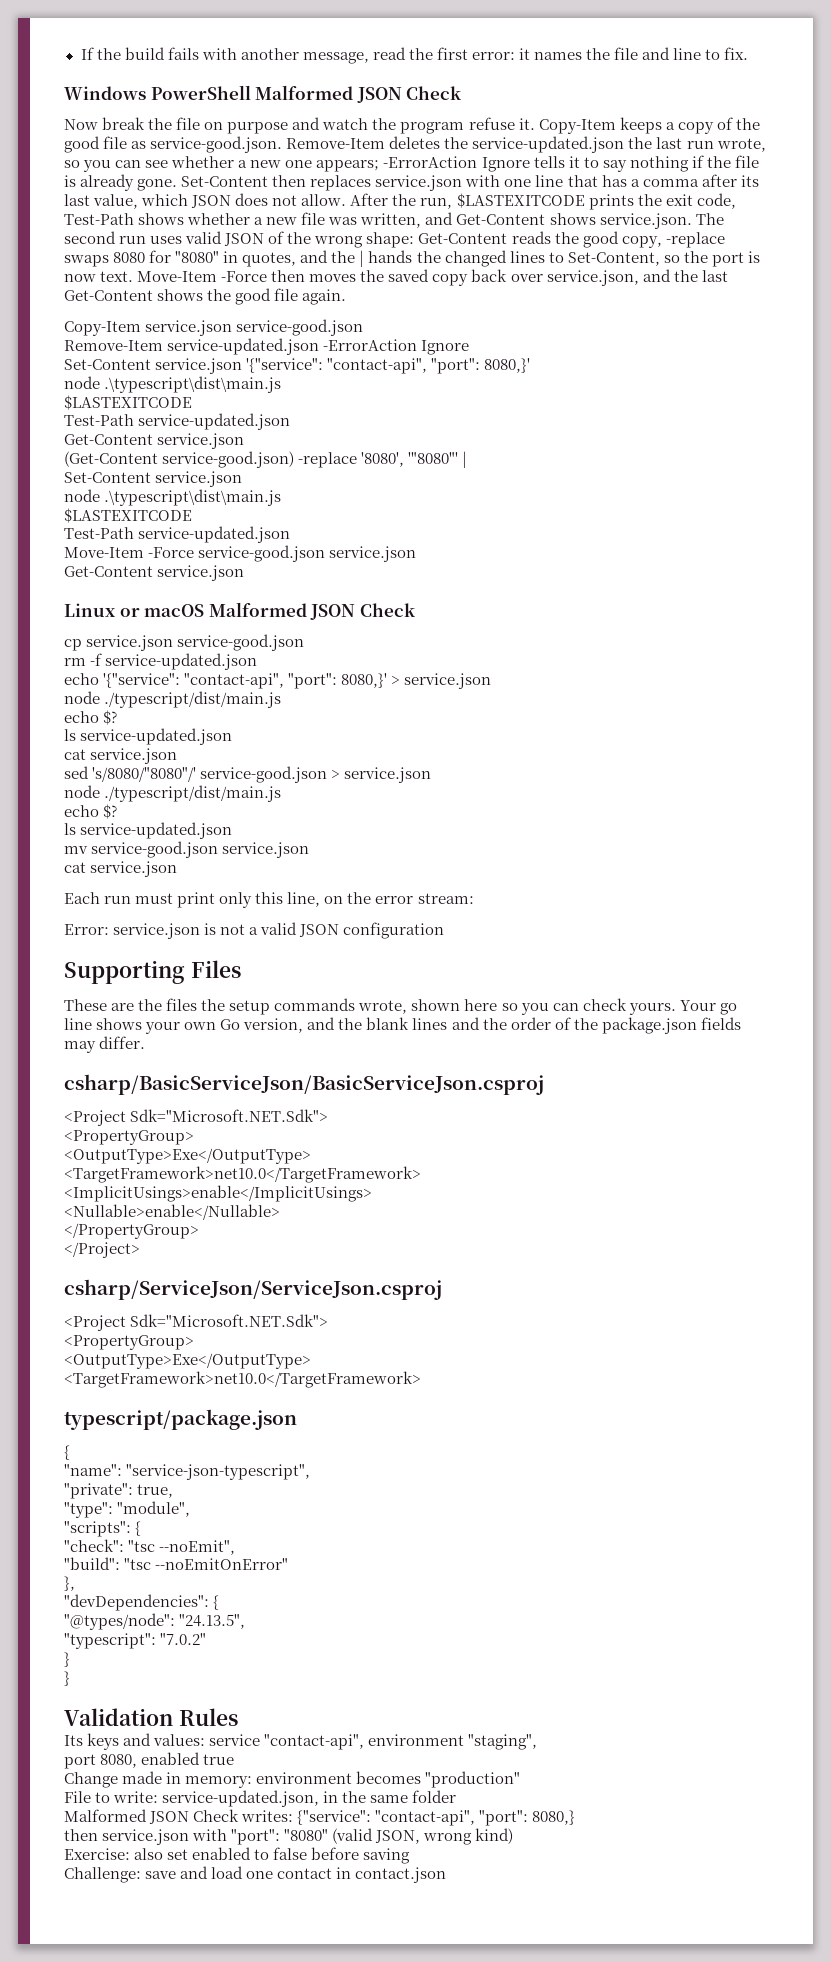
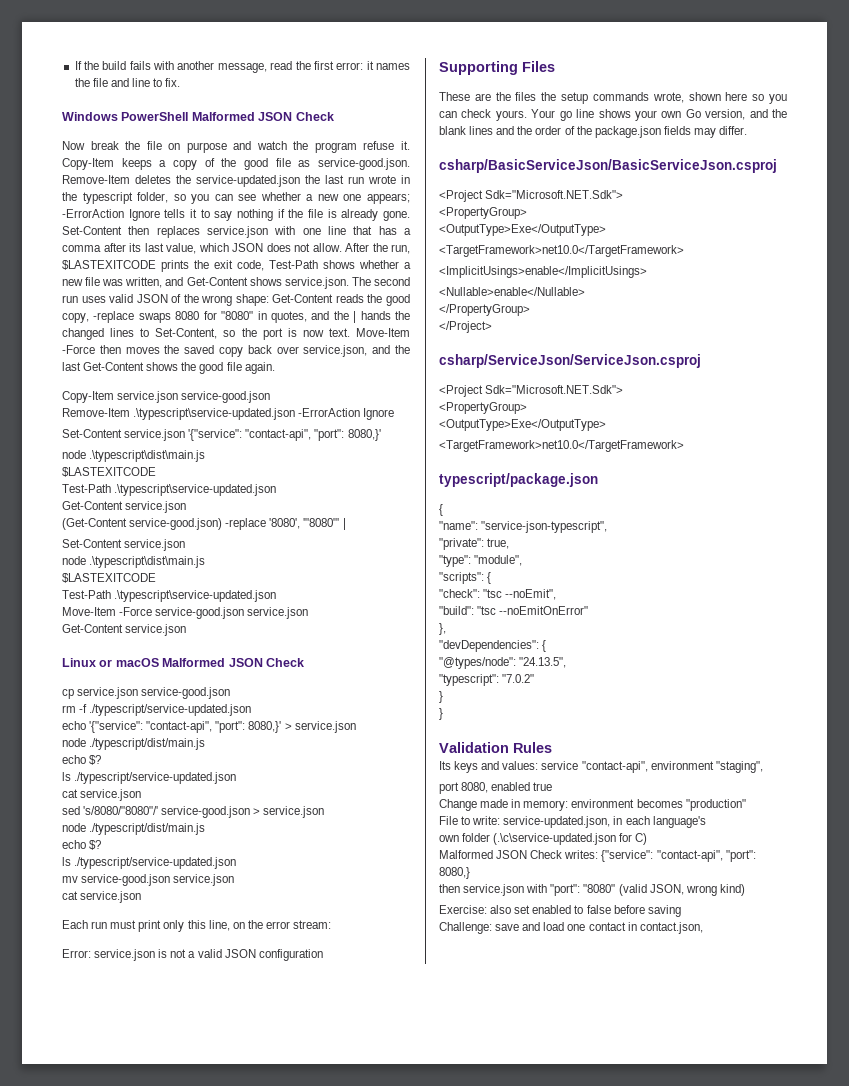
[716,138,766,152] wrote, -> [368,175,410,184] [62,192,169,204] wrote in the typescript folder,
[167,338,320,355] service-updated.json -> [133,408,296,420] .\typescript\service-updated.json
[138,413,291,430] service-updated.json -> [114,484,277,496] .\typescript\service-updated.json
[138,526,291,543] service-updated.json -> [114,590,277,602] .\typescript\service-updated.json
[105,653,258,670] service-updated.json -> [89,704,252,716] ./typescript/service-updated.json
[80,728,233,745] service-updated.json -> [74,772,237,784] ./typescript/service-updated.json
[80,822,233,839] service-updated.json -> [74,857,237,869] ./typescript/service-updated.json
[342,1790,457,1803] the same folder -> [625,816,706,828] [439,833,648,845] each language's // own folder (.\c\service-updated.json for C)
[355,1867,447,1883] contact.json -> [639,922,703,934] contact.json,

